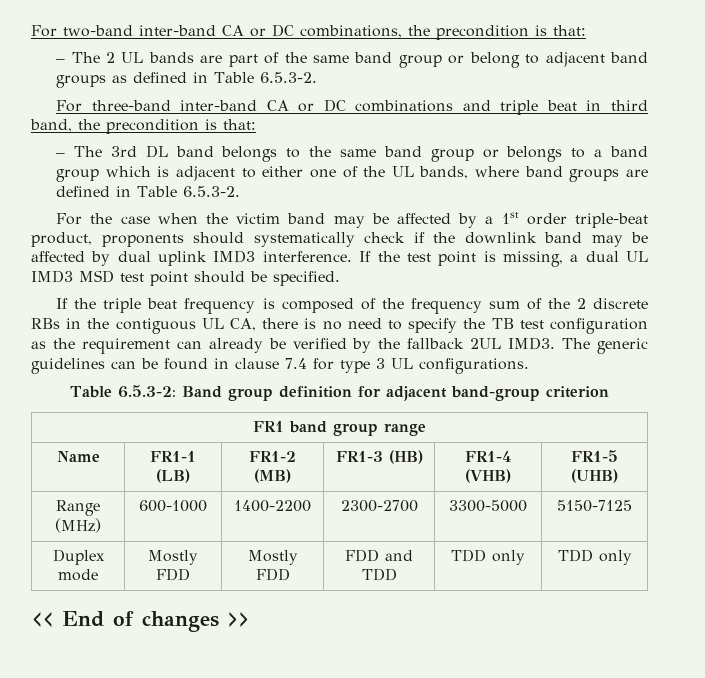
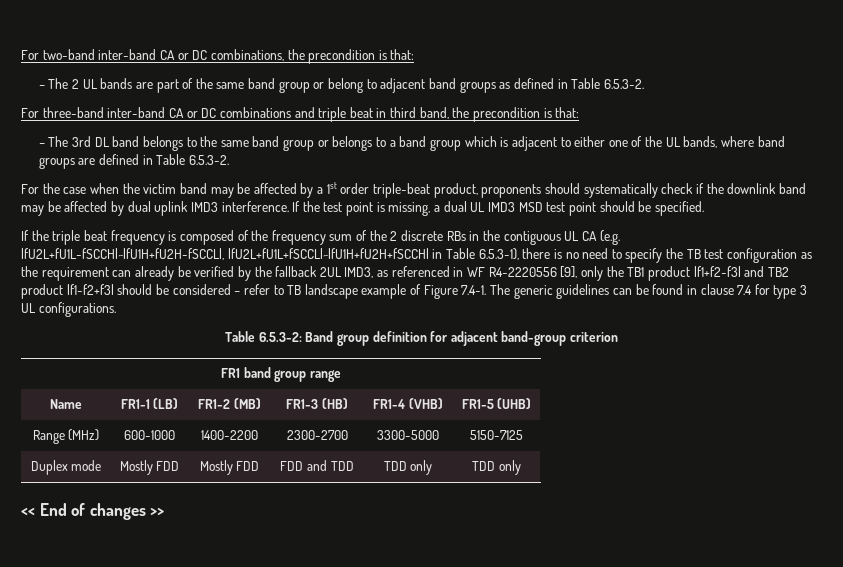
[230,318,256,331] CA, -> [581,230,620,245] [21,248,519,260] CA (e.g. |fU2L+fU1L-fSCCH|~|fU1H+fU2H-fSCCL|, |fU2L+fU1L+fSCCL|~|fU1H+fU2H+fSCCH| in Table 6.5.3-1),
[508,337,556,350] IMD3. -> [344,266,789,281] [21,284,487,299] IMD3, as referenced in WF R4-2220556 [9], only the TB1 product |f1+f2-f3| and TB2 product |f1-f2+f3| should be considered – refer to TB landscape example of Figure 7.4-1.

